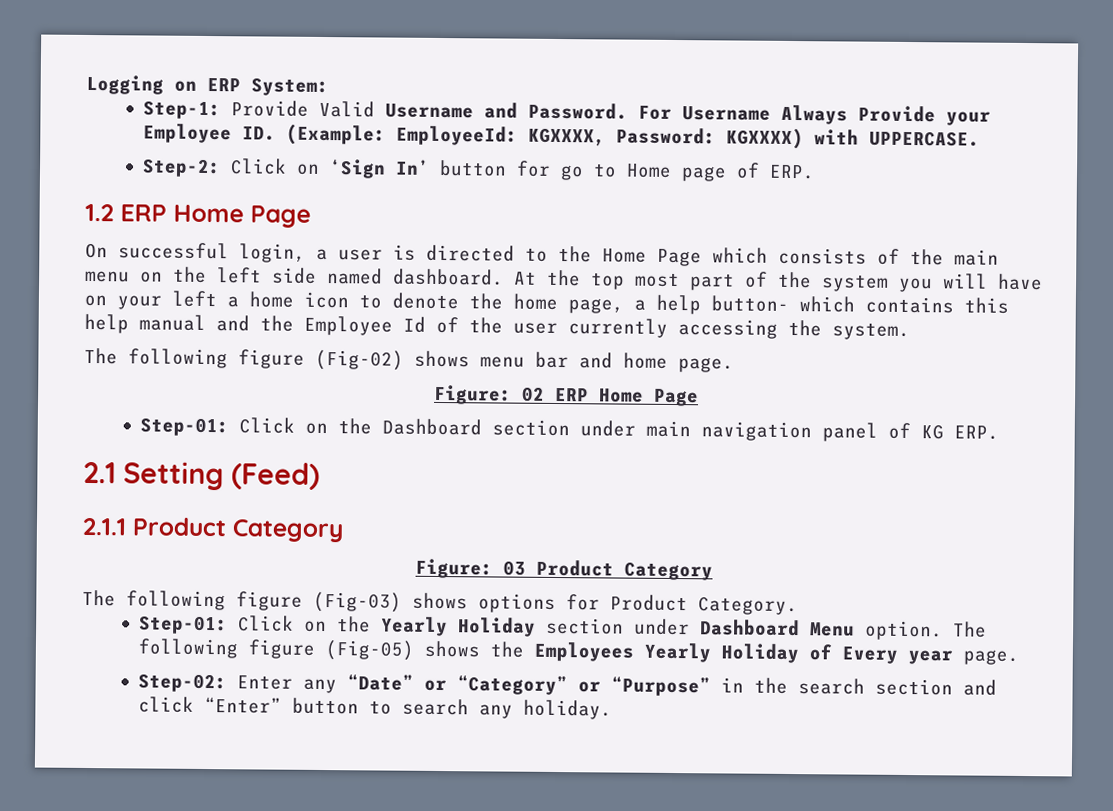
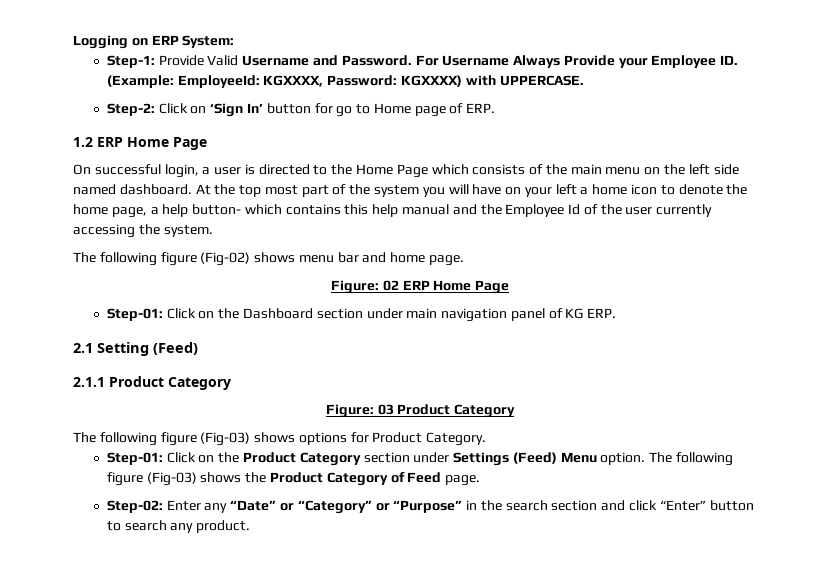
[380,616,800,637] Yearly Holiday section under Dashboard -> [242,452,557,466] Product Category section under Settings (Feed)
[324,640,414,661] (Fig-05) -> [146,472,197,486] (Fig-03)
[533,641,953,665] Employees Yearly Holiday of Every year -> [269,472,442,486] Product Category of Feed
[522,699,612,720] holiday. -> [196,520,251,533] product.

